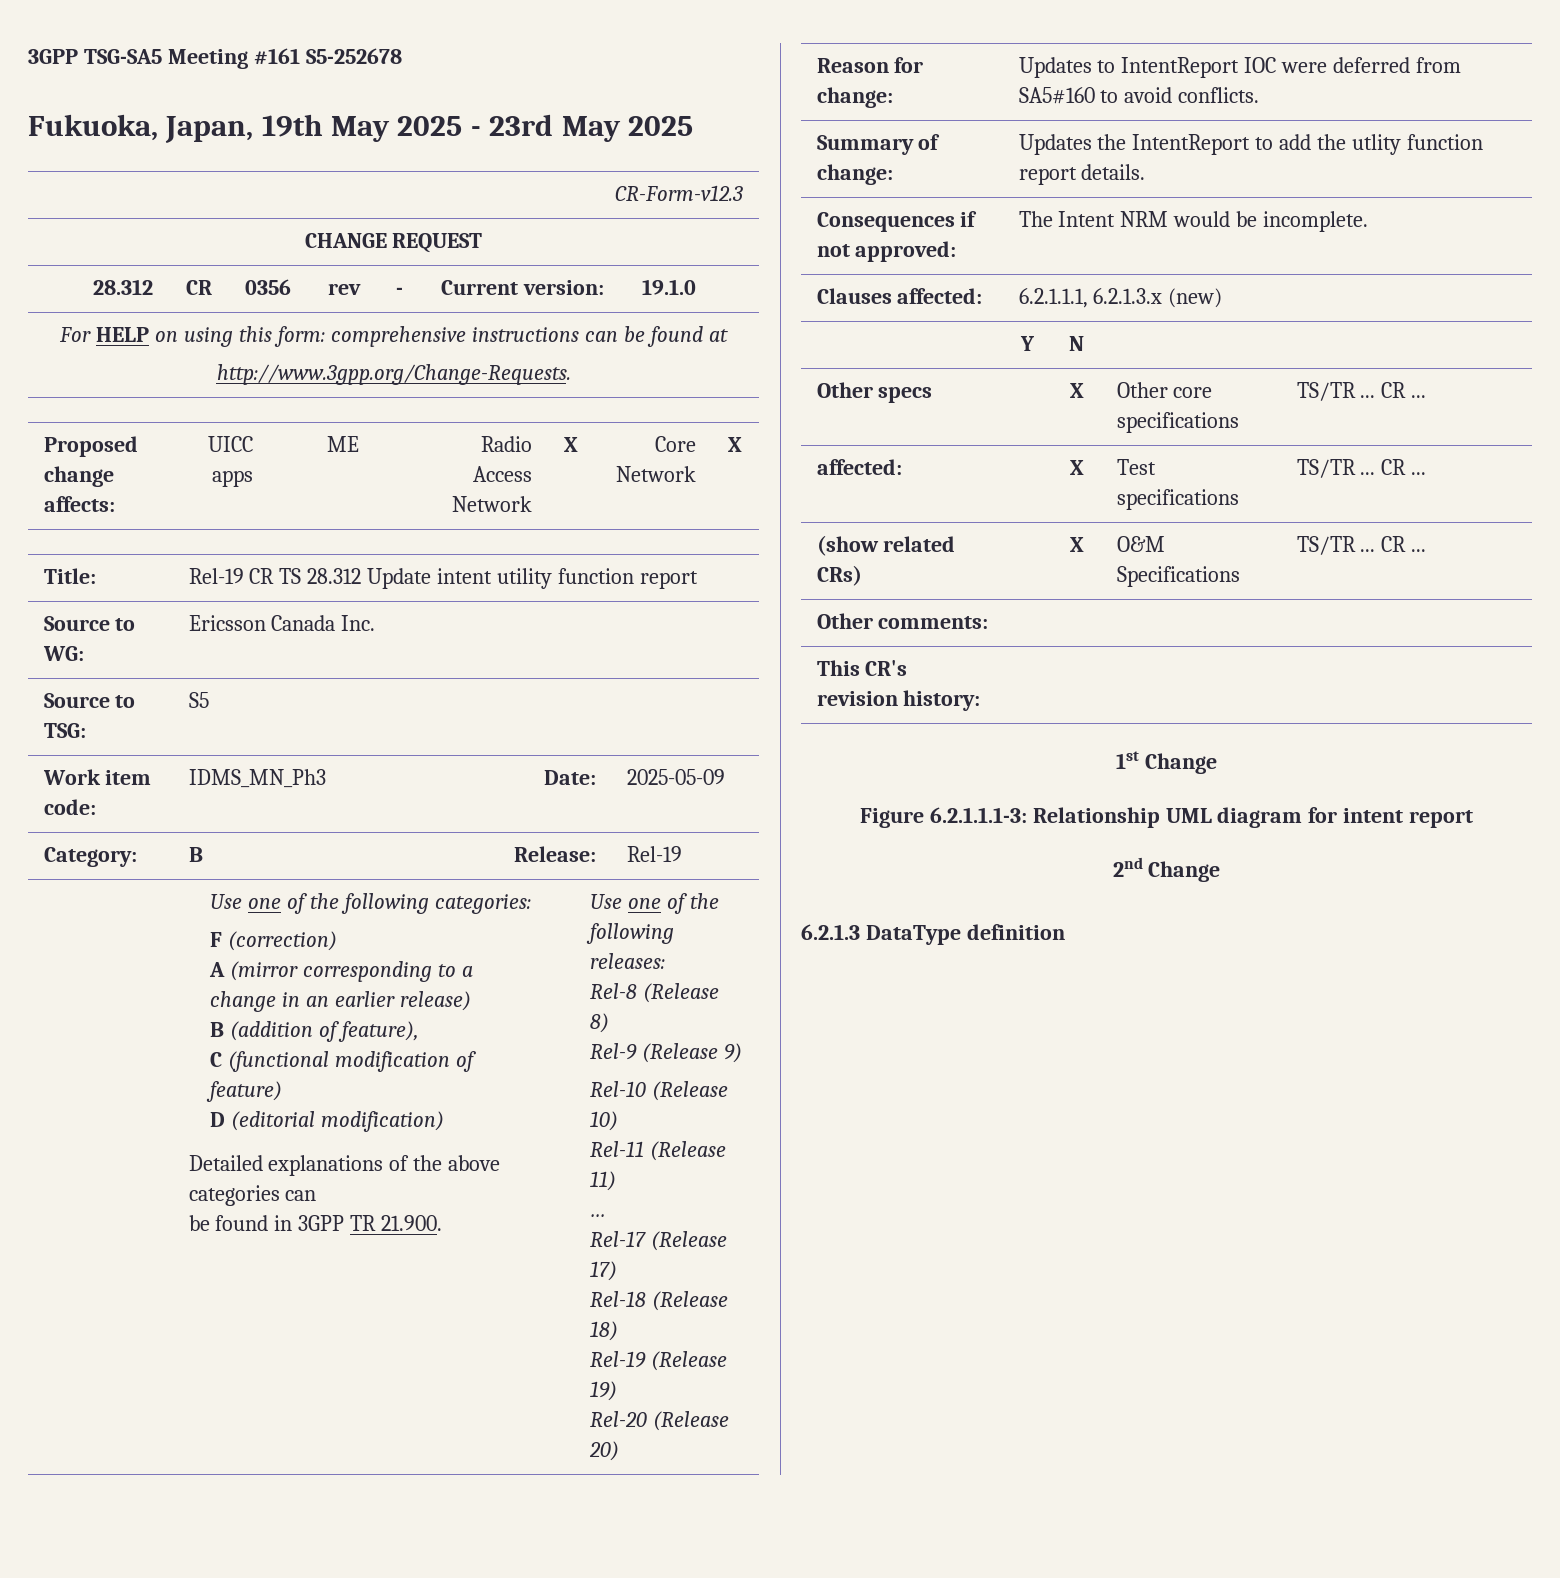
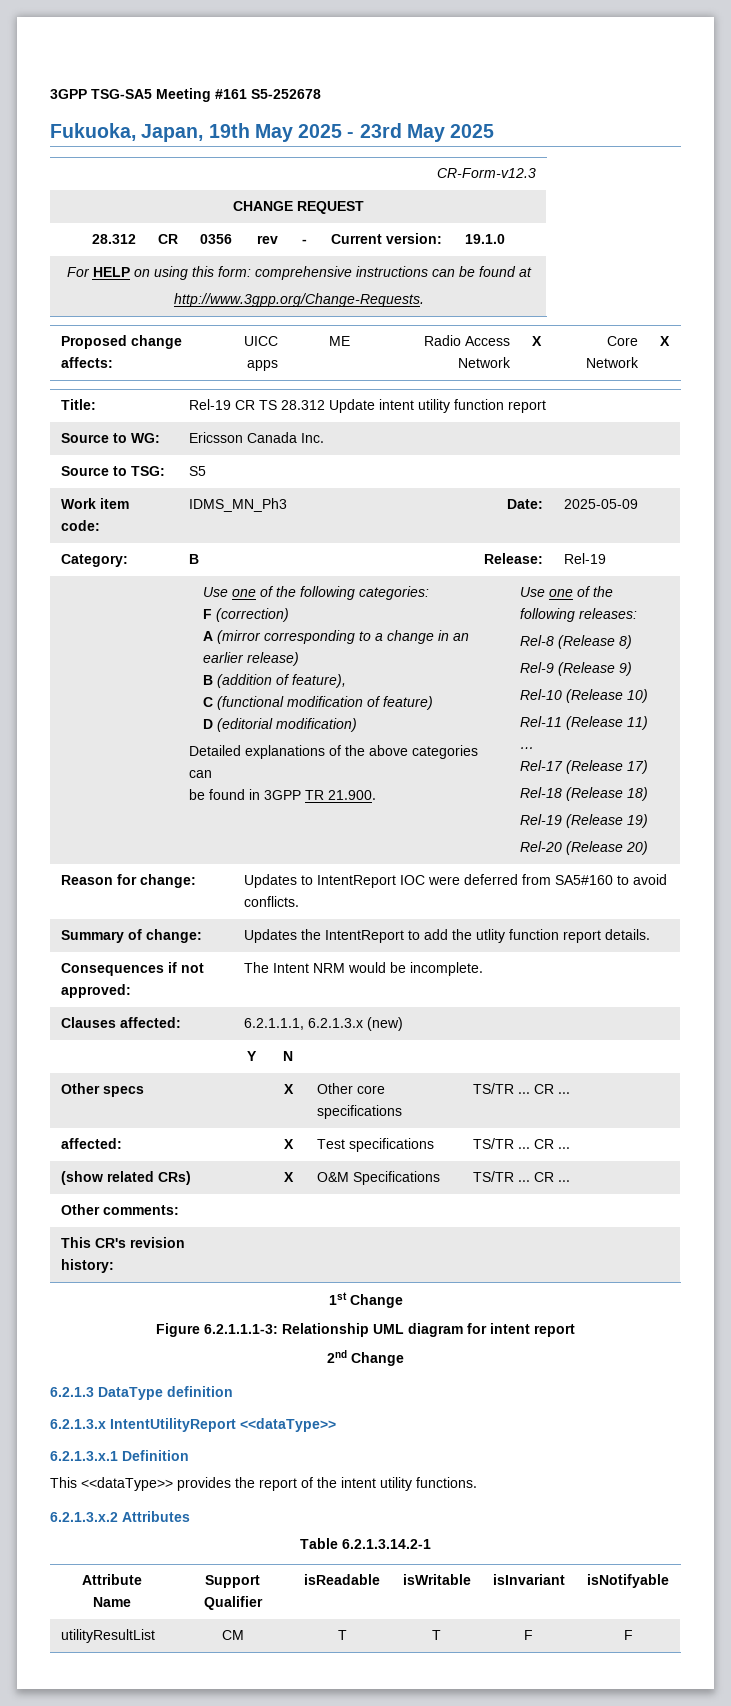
(1065, 932) none -> [50,1418,336,1432] [50,1450,189,1461] [50,1477,477,1491] [50,1511,190,1522] [300,1538,431,1549] [81,1574,142,1585] [92,1597,131,1607] [205,1575,260,1588] [203,1596,263,1610] [304,1574,380,1585] [402,1574,471,1585] [492,1574,565,1585] [586,1574,669,1588] [60,1629,155,1643] [221,1630,244,1640] [337,1630,347,1640] [432,1630,441,1640] [524,1630,533,1640] [623,1630,633,1640] // 6.2.1.3.x IntentUtilityReport <<dataType>> // 6.2.1.3.x.1 Definition // This <<dataType>> provides the report of the intent utility functions. // 6.2.1.3.x.2 Attributes // Table 6.2.1.3.14.2-1 // Attribute Name | Support Qualifier | isReadable | isWritable | isInvariant | isNotifyable // utilityResultList | CM | T | T | F | F

